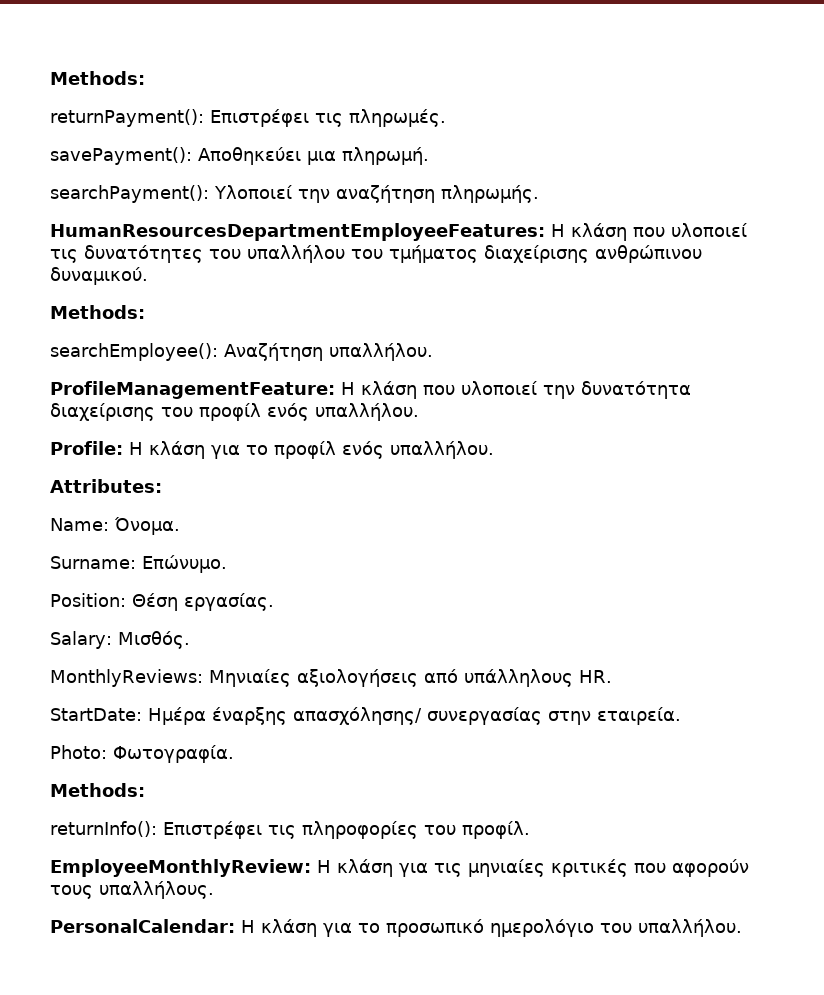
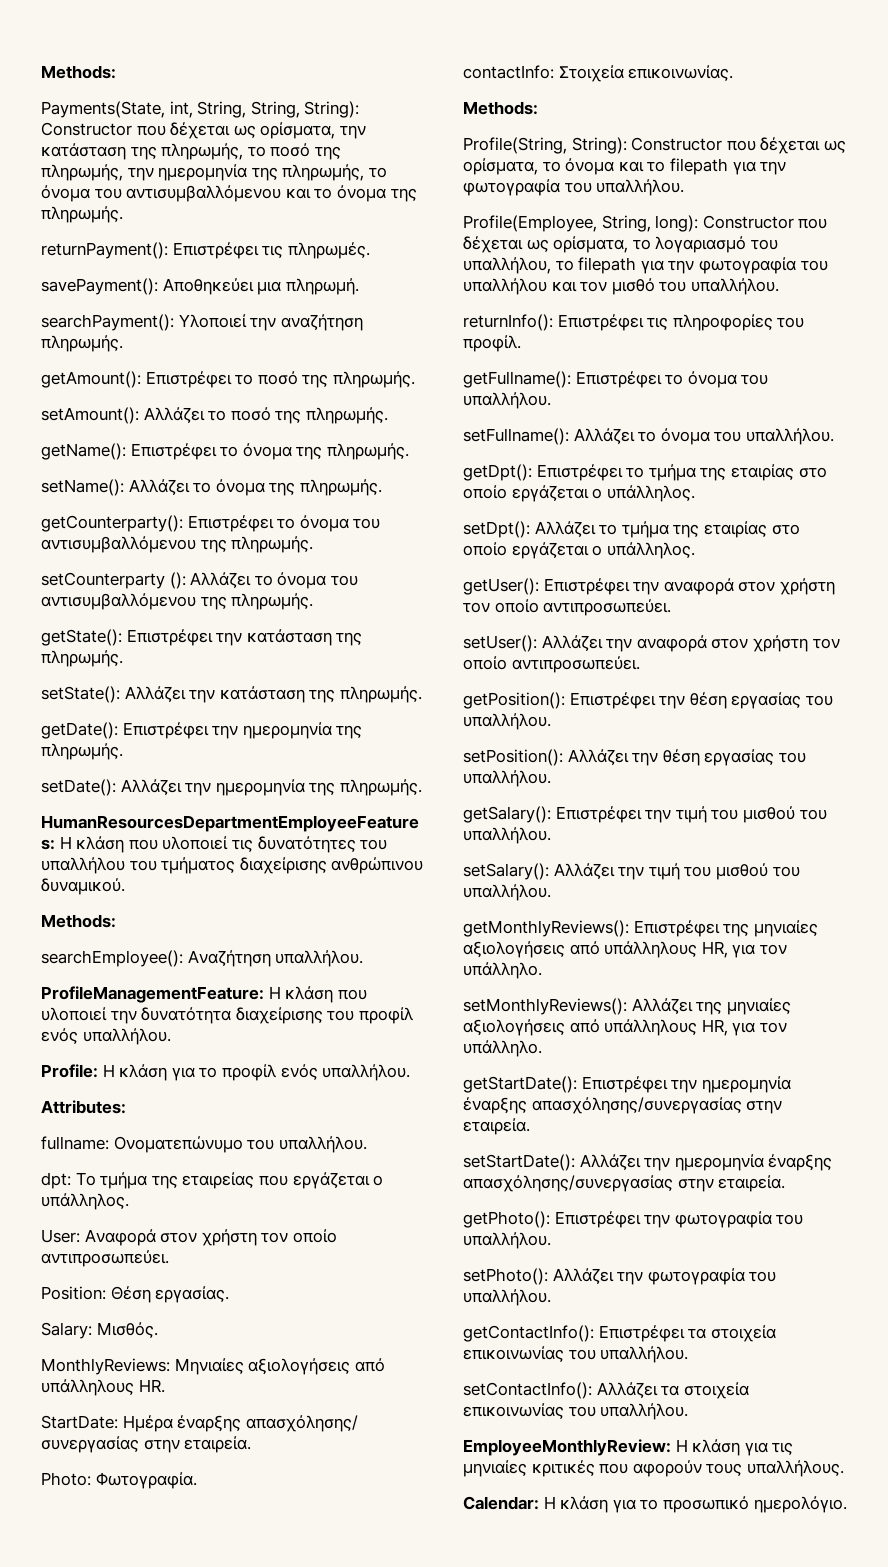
[50,71,145,85] Methods: -> [41,65,116,79] [41,101,360,118] [41,122,366,139] [41,143,341,160] [41,164,387,181] [41,185,417,202] [41,206,123,223] Methods: // Payments(State, int, String, String, String): Constructor που δέχεται ως ορίσματα, την κατάσταση της πληρωμής, το ποσό της πληρωμής, την ημερομηνία της πληρωμής, το όνομα του αντισυμβαλλόμενου και το όνομα της πληρωμής.
(539, 194) none -> [41,371,415,388] [41,407,388,424] [41,443,409,460] [41,479,382,496] [41,515,381,532] [41,536,314,553] [41,572,358,589] [41,593,314,610] [41,629,363,646] [41,650,123,667] [41,686,422,703] [41,722,363,739] [41,743,123,760] [41,779,422,796] // getAmount(): Επιστρέφει το ποσό της πληρωμής. // setAmount(): Αλλάζει το ποσό της πληρωμής. // getName(): Επιστρέφει το όνομα της πληρωμής. // setName(): Αλλάζει το όνομα της πληρωμής. // getCounterparty(): Επιστρέφει το όνομα του αντισυμβαλλόμενου της πληρωμής. // setCounterparty (): Αλλάζει το όνομα του αντισυμβαλλόμενου της πληρωμής. // getState(): Επιστρέφει την κατάσταση της πληρωμής. // setState(): Αλλάζει την κατάσταση της πληρωμής. // getDate(): Επιστρέφει την ημερομηνία της πληρωμής. // setDate(): Αλλάζει την ημερομηνία της πληρωμής.
[50,517,180,535] [50,555,227,573] Name: Όνομα. // Surname: Επώνυμο. -> [41,1136,367,1153] [41,1172,384,1189] [41,1193,129,1210] [41,1229,337,1246] [41,1250,169,1267] fullname: Ονοματεπώνυμο του υπαλλήλου. // dpt: Το τμήμα της εταιρείας που εργάζεται ο υπάλληλος. // User: Αναφορά στον χρήστη τον οποίο αντιπροσωπεύει.
[50,783,145,797] Methods: -> [463,65,734,82] [463,101,538,115] [463,137,846,154] [463,158,787,175] [463,179,685,196] [463,215,828,232] [463,236,778,253] [463,257,828,274] [463,278,779,295] contactInfo: Στοιχεία επικοινωνίας. // Methods: // Profile(String, String): Constructor που δέχεται ως ορίσματα, το όνομα και το filepath για την φωτογραφία του υπαλλήλου. // Profile(Employee, String, long): Constructor που δέχεται ως ορίσματα, το λογαριασμό του υπαλλήλου, το filepath για την φωτογραφία του υπαλλήλου και τον μισθό του υπαλλήλου.
(530, 830) none -> [463,371,769,388] [463,392,551,409] [463,428,834,445] [463,464,827,481] [463,485,695,502] [463,521,800,538] [463,542,695,559] [463,578,835,595] [463,599,672,616] [463,635,840,652] [463,656,640,673] [463,692,833,709] [463,713,551,730] [463,749,806,766] [463,770,551,787] [463,806,827,823] [463,827,551,844] [463,863,800,880] [463,884,551,901] [463,920,818,937] [463,941,787,958] [463,962,542,979] [463,998,791,1015] [463,1019,787,1036] [463,1040,542,1057] [463,1076,791,1093] [463,1097,783,1114] [463,1118,530,1135] [463,1154,833,1171] [463,1175,786,1192] [463,1211,804,1228] [463,1232,551,1249] [463,1268,777,1285] [463,1289,551,1306] [463,1325,776,1342] [463,1346,689,1363] [463,1382,749,1399] [463,1403,689,1420] // getFullname(): Επιστρέφει το όνομα του υπαλλήλου. // setFullname(): Αλλάζει το όνομα του υπαλλήλου. // getDpt(): Επιστρέφει το τμήμα της εταιρίας στο οποίο εργάζεται ο υπάλληλος. // setDpt(): Αλλάζει το τμήμα της εταιρίας στο οποίο εργάζεται ο υπάλληλος. // getUser(): Επιστρέφει την αναφορά στον χρήστη τον οποίο αντιπροσωπεύει. // setUser(): Αλλάζει την αναφορά στον χρήστη τον οποίο αντιπροσωπεύει. // getPosition(): Επιστρέφει την θέση εργασίας του υπαλλήλου. // setPosition(): Αλλάζει την θέση εργασίας του υπαλλήλου. // getSalary(): Επιστρέφει την τιμή του μισθού του υπαλλήλου. // setSalary(): Αλλάζει την τιμή του μισθού του υπαλλήλου. // getMonthlyReviews(): Επιστρέφει της μηνιαίες αξιολογήσεις από υπάλληλους HR, για τον υπάλληλο. // setMonthlyReviews(): Αλλάζει της μηνιαίες αξιολογήσεις από υπάλληλους HR, για τον υπάλληλο. // getStartDate(): Επιστρέφει την ημερομηνία έναρξης απασχόλησης/συνεργασίας στην εταιρεία. // setStartDate(): Αλλάζει την ημερομηνία έναρξης απασχόλησης/συνεργασίας στην εταιρεία. // getPhoto(): Επιστρέφει την φωτογραφία του υπαλλήλου. // setPhoto(): Αλλάζει την φωτογραφία του υπαλλήλου. // getContactInfo(): Επιστρέφει τα στοιχεία επικοινωνίας του υπαλλήλου. // setContactInfo(): Αλλάζει τα στοιχεία επικοινωνίας του υπαλλήλου.
[50,919,235,933] PersonalCalendar: -> [463,1496,539,1510] Calendar:
[490,919,742,937] ημερολόγιο του υπαλλήλου. -> [753,1496,847,1513] ημερολόγιο.

